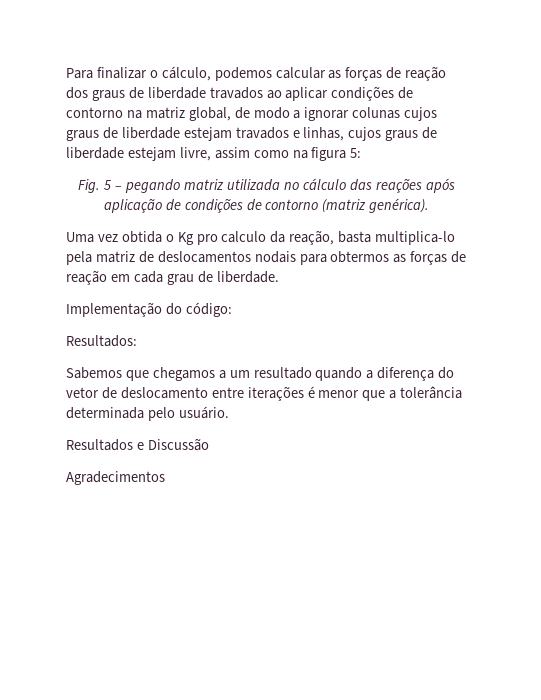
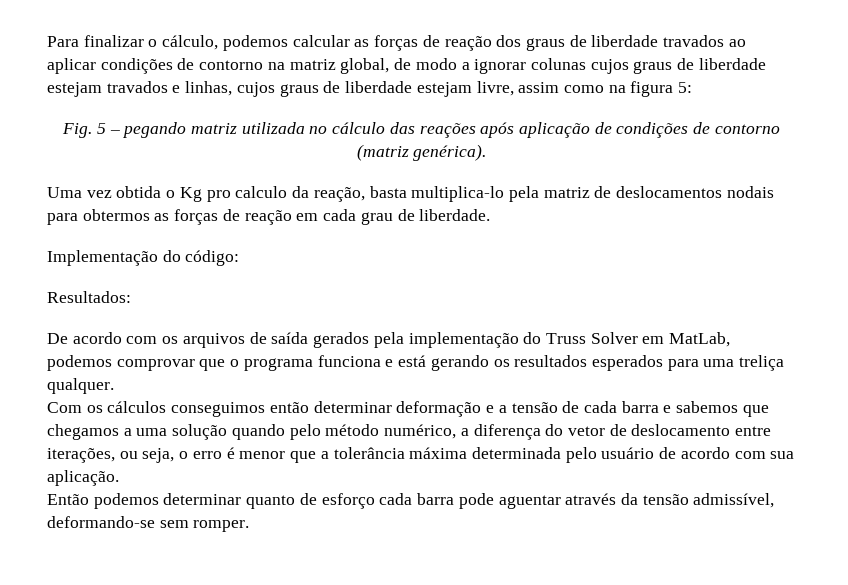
[66,367,363,381] Sabemos que chegamos a um resultado quando -> [47,332,731,348] [47,355,785,371] [47,378,114,394] [47,401,769,417] [47,424,457,440] De acordo com os arquivos de saída gerados pela implementação do Truss Solver em MatLab, podemos comprovar que o programa funciona e está gerando os resultados esperados para uma treliça qualquer. // Com os cálculos conseguimos então determinar deformação e a tensão de cada barra e sabemos que chegamos a uma solução quando pelo método numérico,
[247,386,304,401] iterações -> [47,448,222,463] iterações, ou seja, o erro
(463, 392) none -> [409,447,468,459] máxima
[178,406,229,419] [66,438,209,451] [66,471,165,485] usuário. // Resultados e Discussão // Agradecimentos -> [601,447,795,459] [47,470,119,486] [47,493,775,509] [47,516,250,532] usuário de acordo com sua aplicação. // Então podemos determinar quanto de esforço cada barra pode aguentar através da tensão admissível, deformando-se sem romper.

